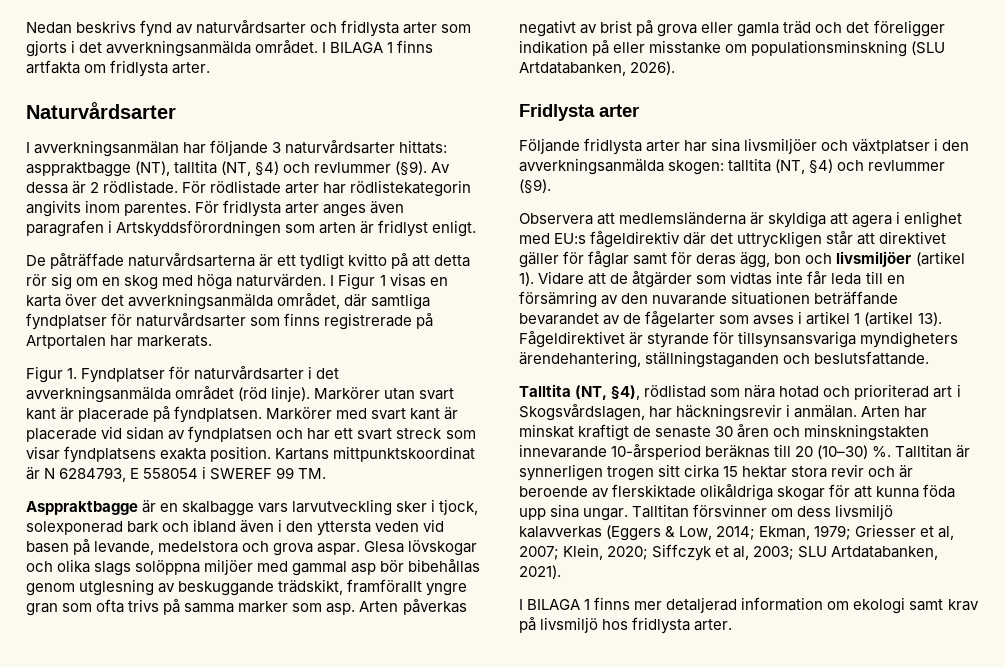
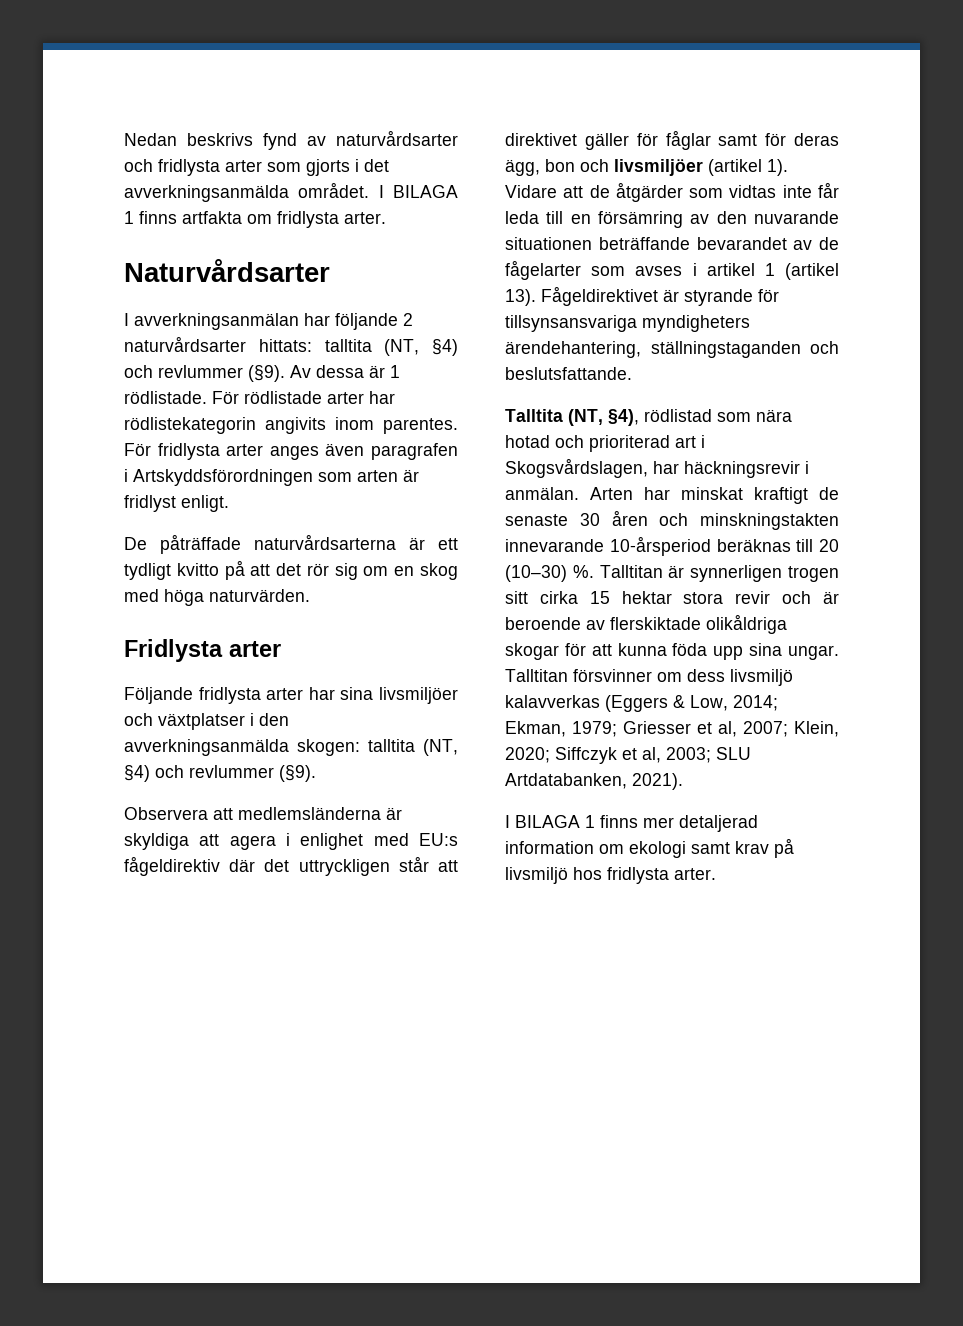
[272,142,282,153] 3 -> [403,313,413,326] 2
[26,161,171,177] asppraktbagge (NT), -> (312, 345) none
[90,182,100,193] 2 -> [390,365,400,378] 1
[434,255,471,267] detta -> [276,563,302,576] det
[330,273,448,290] [26,293,431,310] [26,313,434,330] [26,335,213,349] [26,366,340,383] [26,386,455,403] [26,406,459,423] [26,426,476,443] [26,446,476,463] [26,466,327,482] [26,499,479,516] [26,519,445,536] [26,539,478,556] [26,559,481,576] [26,579,468,596] [26,599,467,616] [519,20,945,37] [519,40,946,57] [519,61,676,76] I Figur 1 visas en karta över det avverkningsanmälda området, där samtliga fyndplatser för naturvårdsarter som finns registrerade på Artportalen har markerats. // Figur 1. Fyndplatser för naturvårdsarter i det avverkningsanmälda området (röd linje). Markörer utan svart kant är placerade på fyndplatsen. Markörer med svart kant är placerade vid sidan av fyndplatsen och har ett svart streck som visar fyndplatsens exakta position. Kartans mittpunktskoordinat är N 6284793, E 558054 i SWEREF 99 TM. // Asppraktbagge är en skalbagge vars larvutveckling sker i tjock, solexponerad bark och ibland även i den yttersta veden vid basen på levande, medelstora och grova aspar. Glesa lövskogar och olika slags solöppna miljöer med gammal asp bör bibehållas genom utglesning av beskuggande trädskikt, framförallt yngre gran som ofta trivs på samma marker som asp. Arten påverkas negativt av brist på grova eller gamla träd och det föreligger indikation på eller misstanke om populationsminskning (SLU Artdatabanken, 2026). -> (310, 595) none

